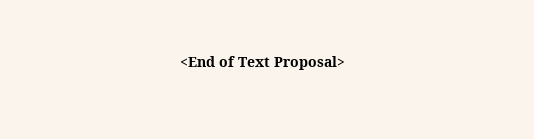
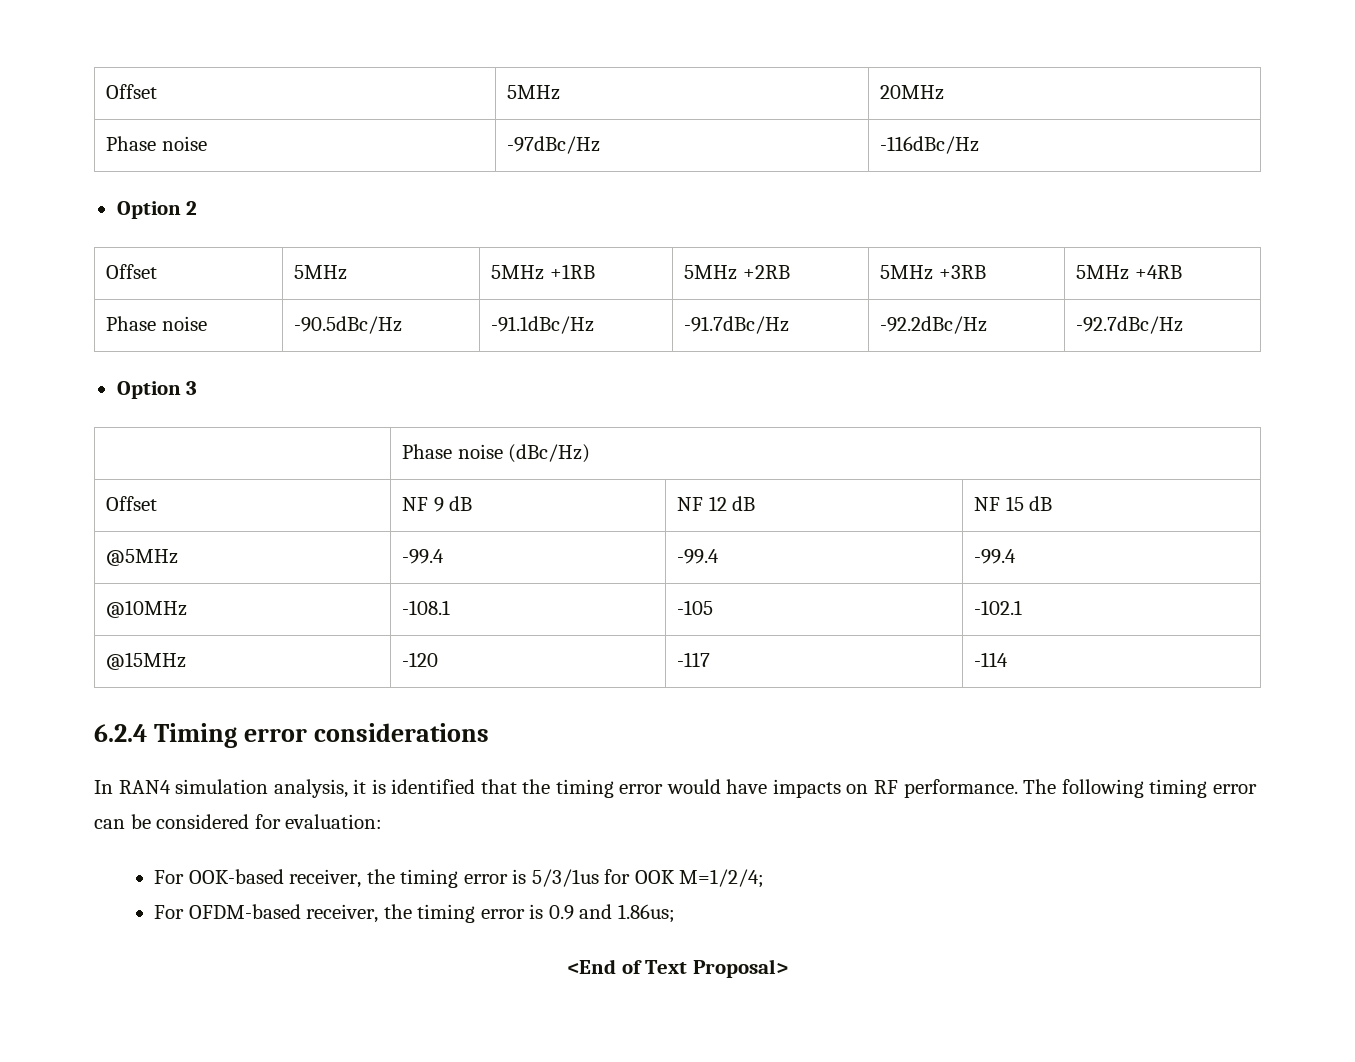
(179, 61) none -> [106,84,158,99] [507,85,561,100] [880,85,945,100] [106,136,207,151] [507,136,601,154] [880,136,980,154] [116,201,198,219] [106,264,158,279] [294,265,348,280] [491,264,595,280] [684,265,790,280] [880,265,986,280] [1076,265,1182,280] [106,316,207,331] [294,316,403,334] [491,316,595,334] [684,316,790,334] [880,316,988,334] [1076,316,1184,334] [116,381,198,399] [402,444,591,463] [106,496,158,511] [402,496,473,512] [677,496,756,511] [974,496,1053,511] [106,549,179,566] [402,549,445,564] [677,549,720,564] [974,549,1017,564] [106,600,188,618] [402,600,451,615] [677,600,714,615] [974,600,1023,615] [106,652,187,670] [402,652,439,667] [677,652,711,667] [974,652,1009,667] [94,723,489,748] [94,779,1257,798] [94,814,383,829] [154,869,765,888] [154,904,675,923] Offset | 5MHz | 20MHz // Phase noise | -97dBc/Hz | -116dBc/Hz // Option 2 // Offset | 5MHz | 5MHz +1RB | 5MHz +2RB | 5MHz +3RB | 5MHz +4RB // Phase noise | -90.5dBc/Hz | -91.1dBc/Hz | -91.7dBc/Hz | -92.2dBc/Hz | -92.7dBc/Hz // Option 3 // | Phase noise (dBc/Hz) // Offset | NF 9 dB | NF 12 dB | NF 15 dB // @5MHz | -99.4 | -99.4 | -99.4 // @10MHz | -108.1 | -105 | -102.1 // @15MHz | -120 | -117 | -114 // 6.2.4 Timing error considerations // In RAN4 simulation analysis, it is identified that the timing error would have impacts on RF performance. The following timing error can be considered for evaluation: // For OOK-based receiver, the timing error is 5/3/1us for OOK M=1/2/4; // For OFDM-based receiver, the timing error is 0.9 and 1.86us; //

